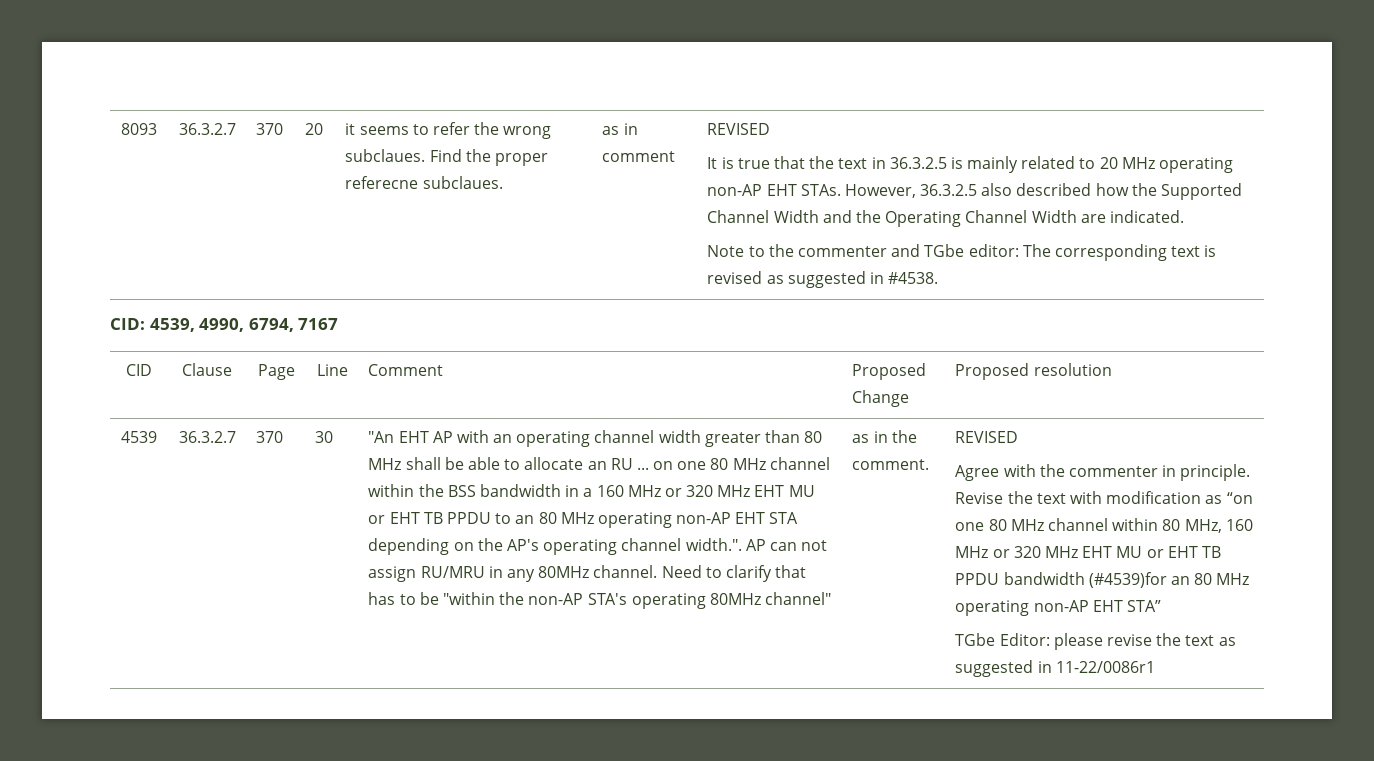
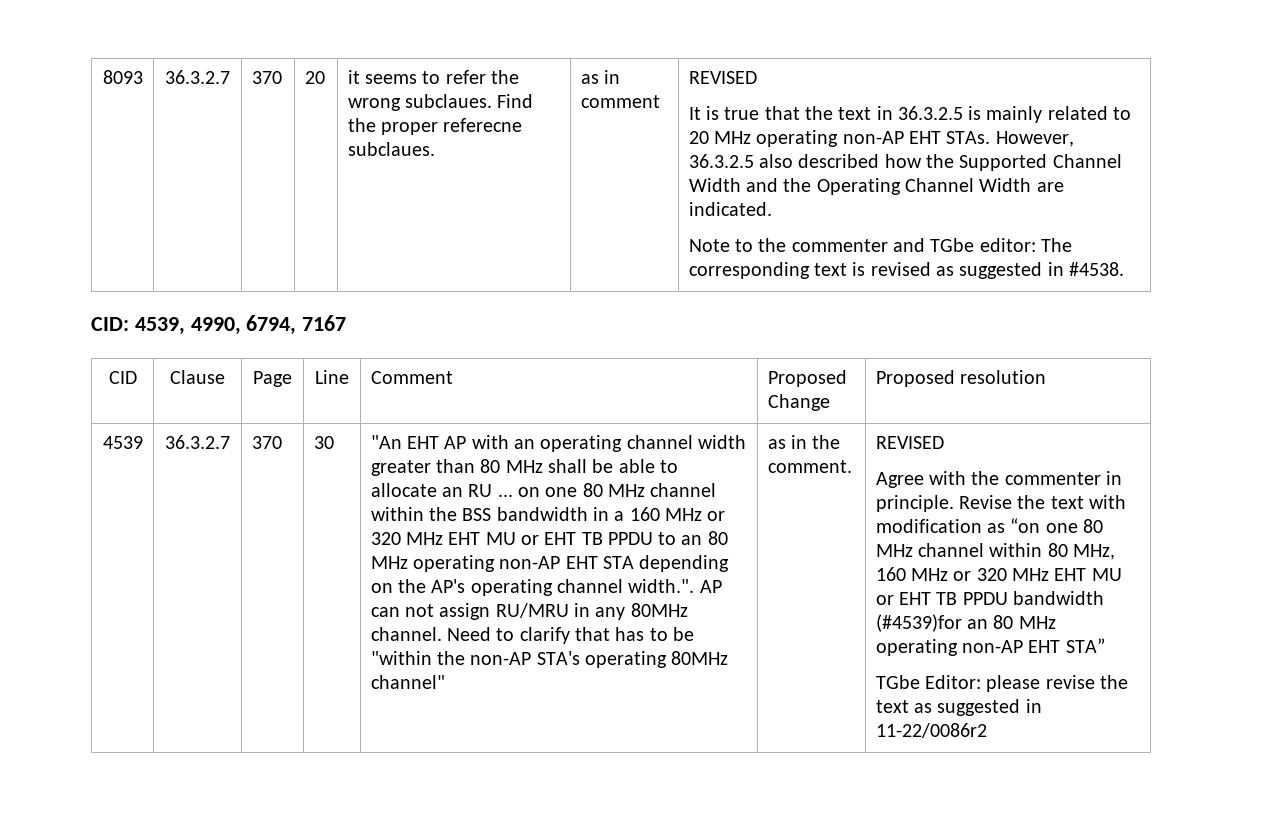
[1055,661,1155,673] 11-22/0086r1 -> [875,723,987,738] 11-22/0086r2

